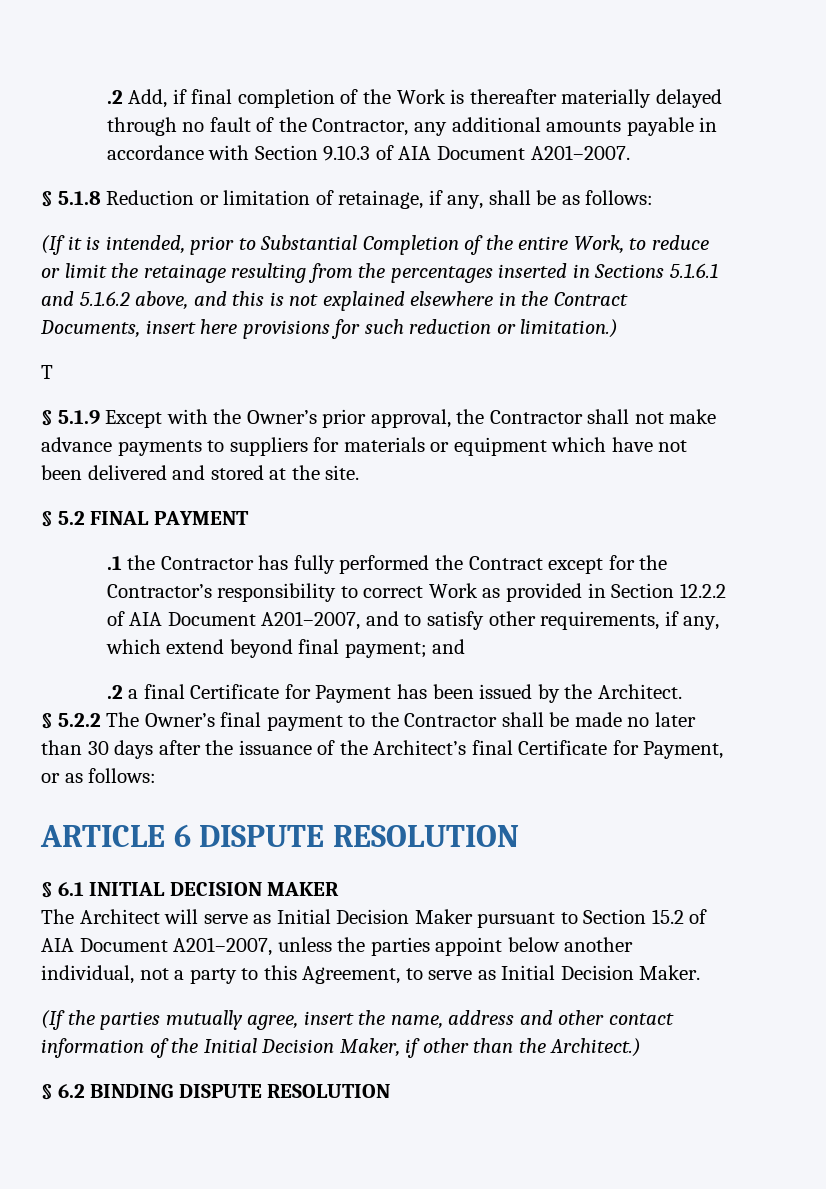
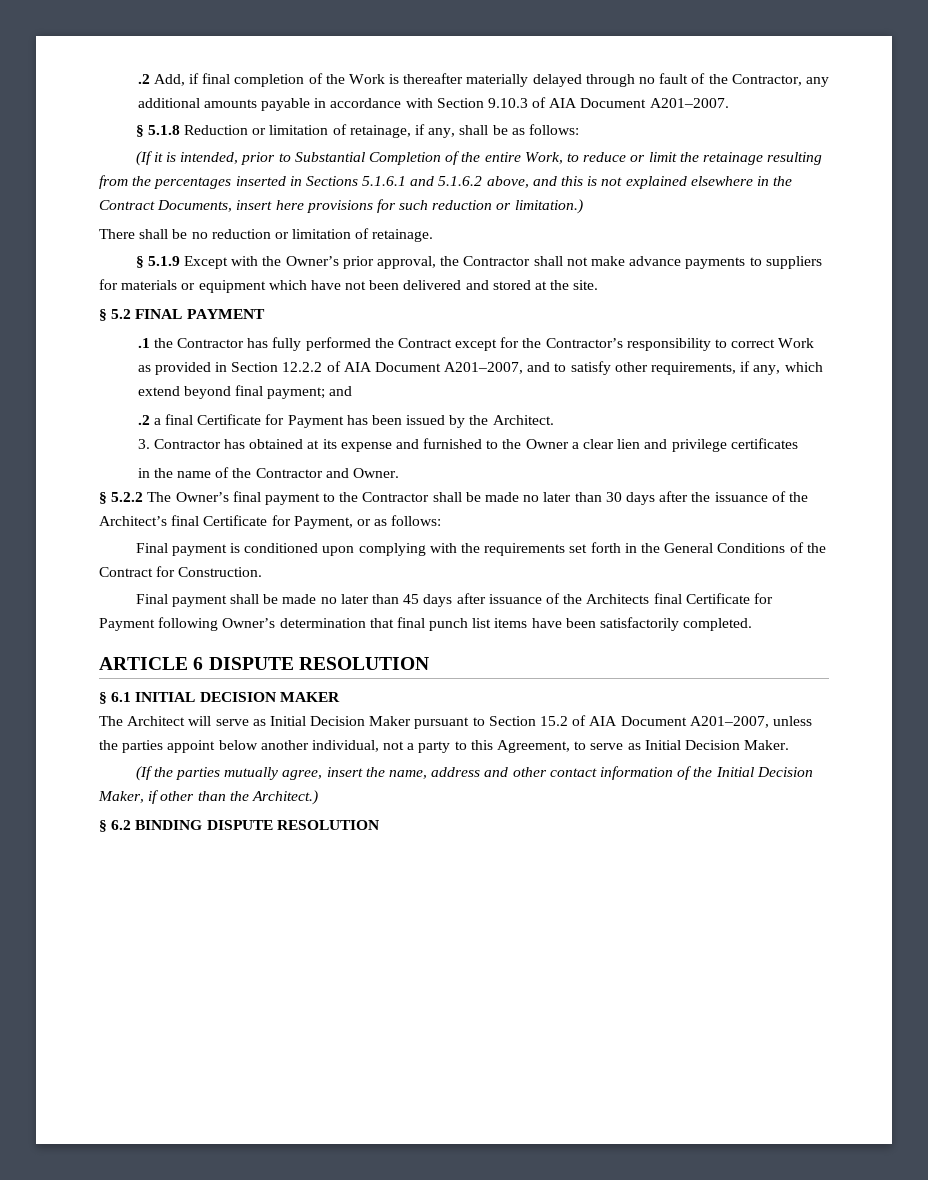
[41,365,53,379] T -> [99,228,434,242] There shall be no reduction or limitation of retainage.
(682, 691) none -> [137,438,798,452] [137,467,399,478] // 3. Contractor has obtained at its expense and furnished to the Owner a clear lien and privilege certificates // in the name of the Contractor and Owner.
(157, 775) none -> [135,542,826,556] [99,566,263,577] [135,593,773,607] [99,617,753,631] // Final payment is conditioned upon complying with the requirements set forth in the General Conditions of the Contract for Construction. // Final payment shall be made no later than 45 days after issuance of the Architects final Certificate for Payment following Owner’s determination that final punch list items have been satisfactorily completed.

